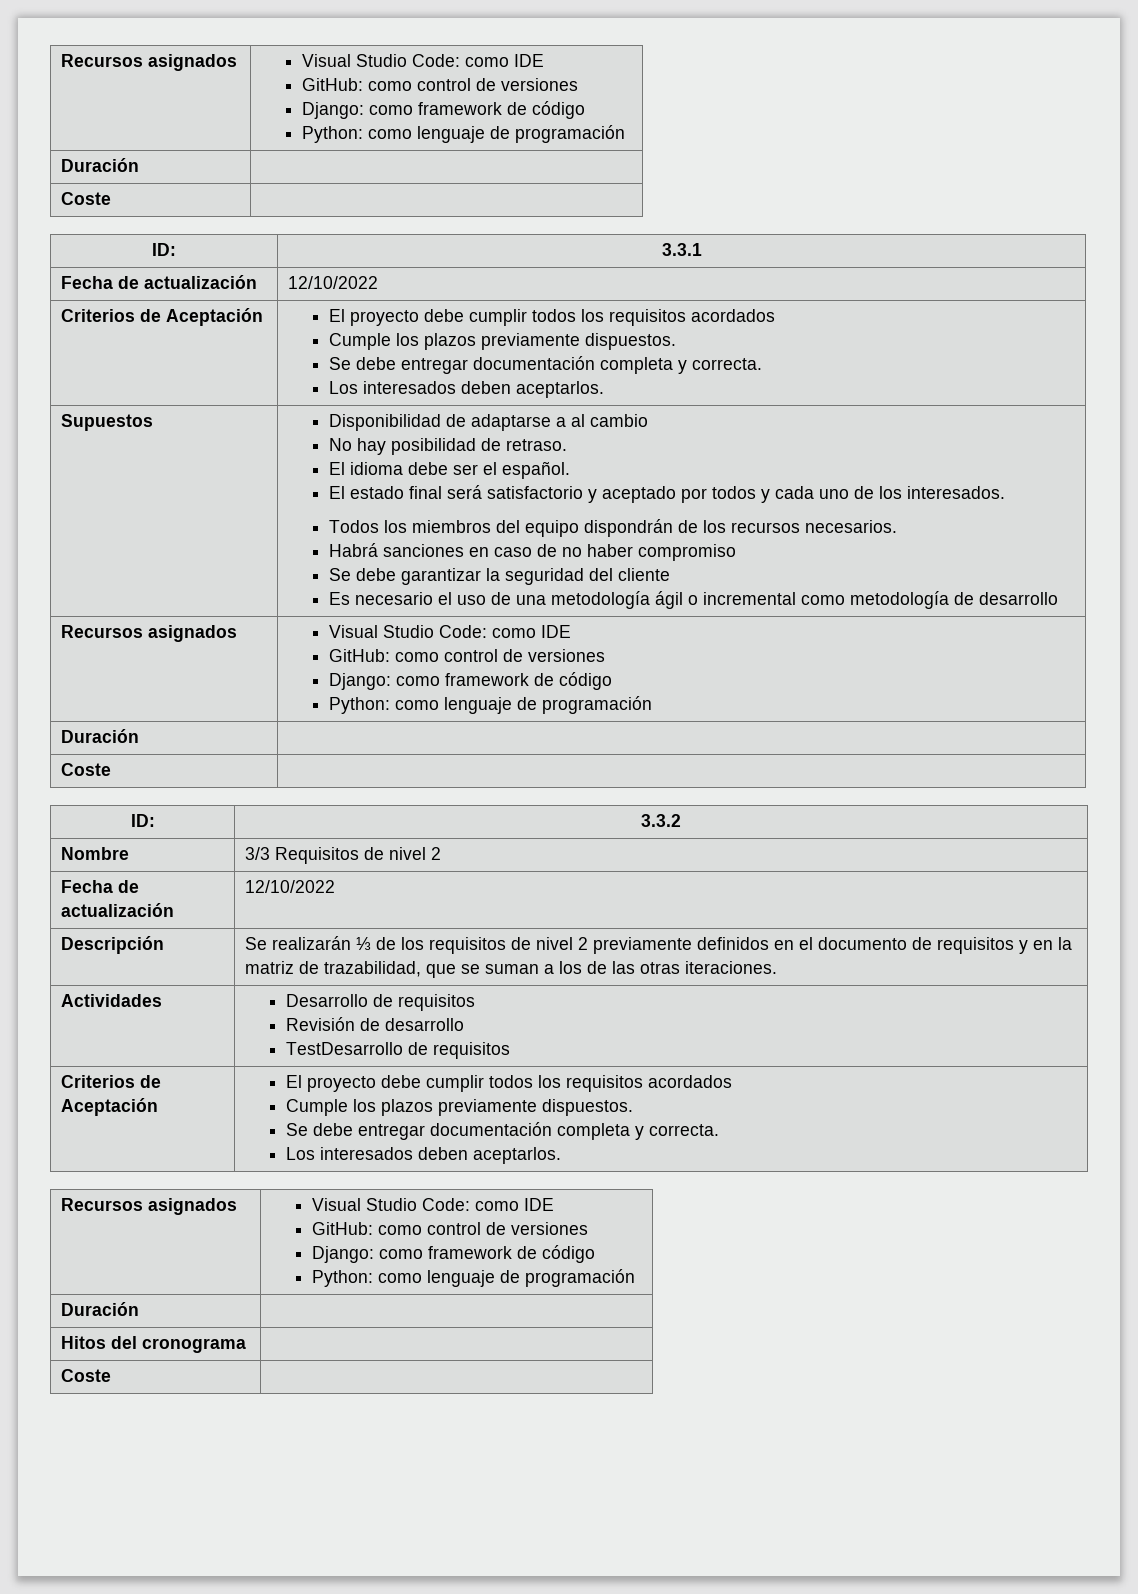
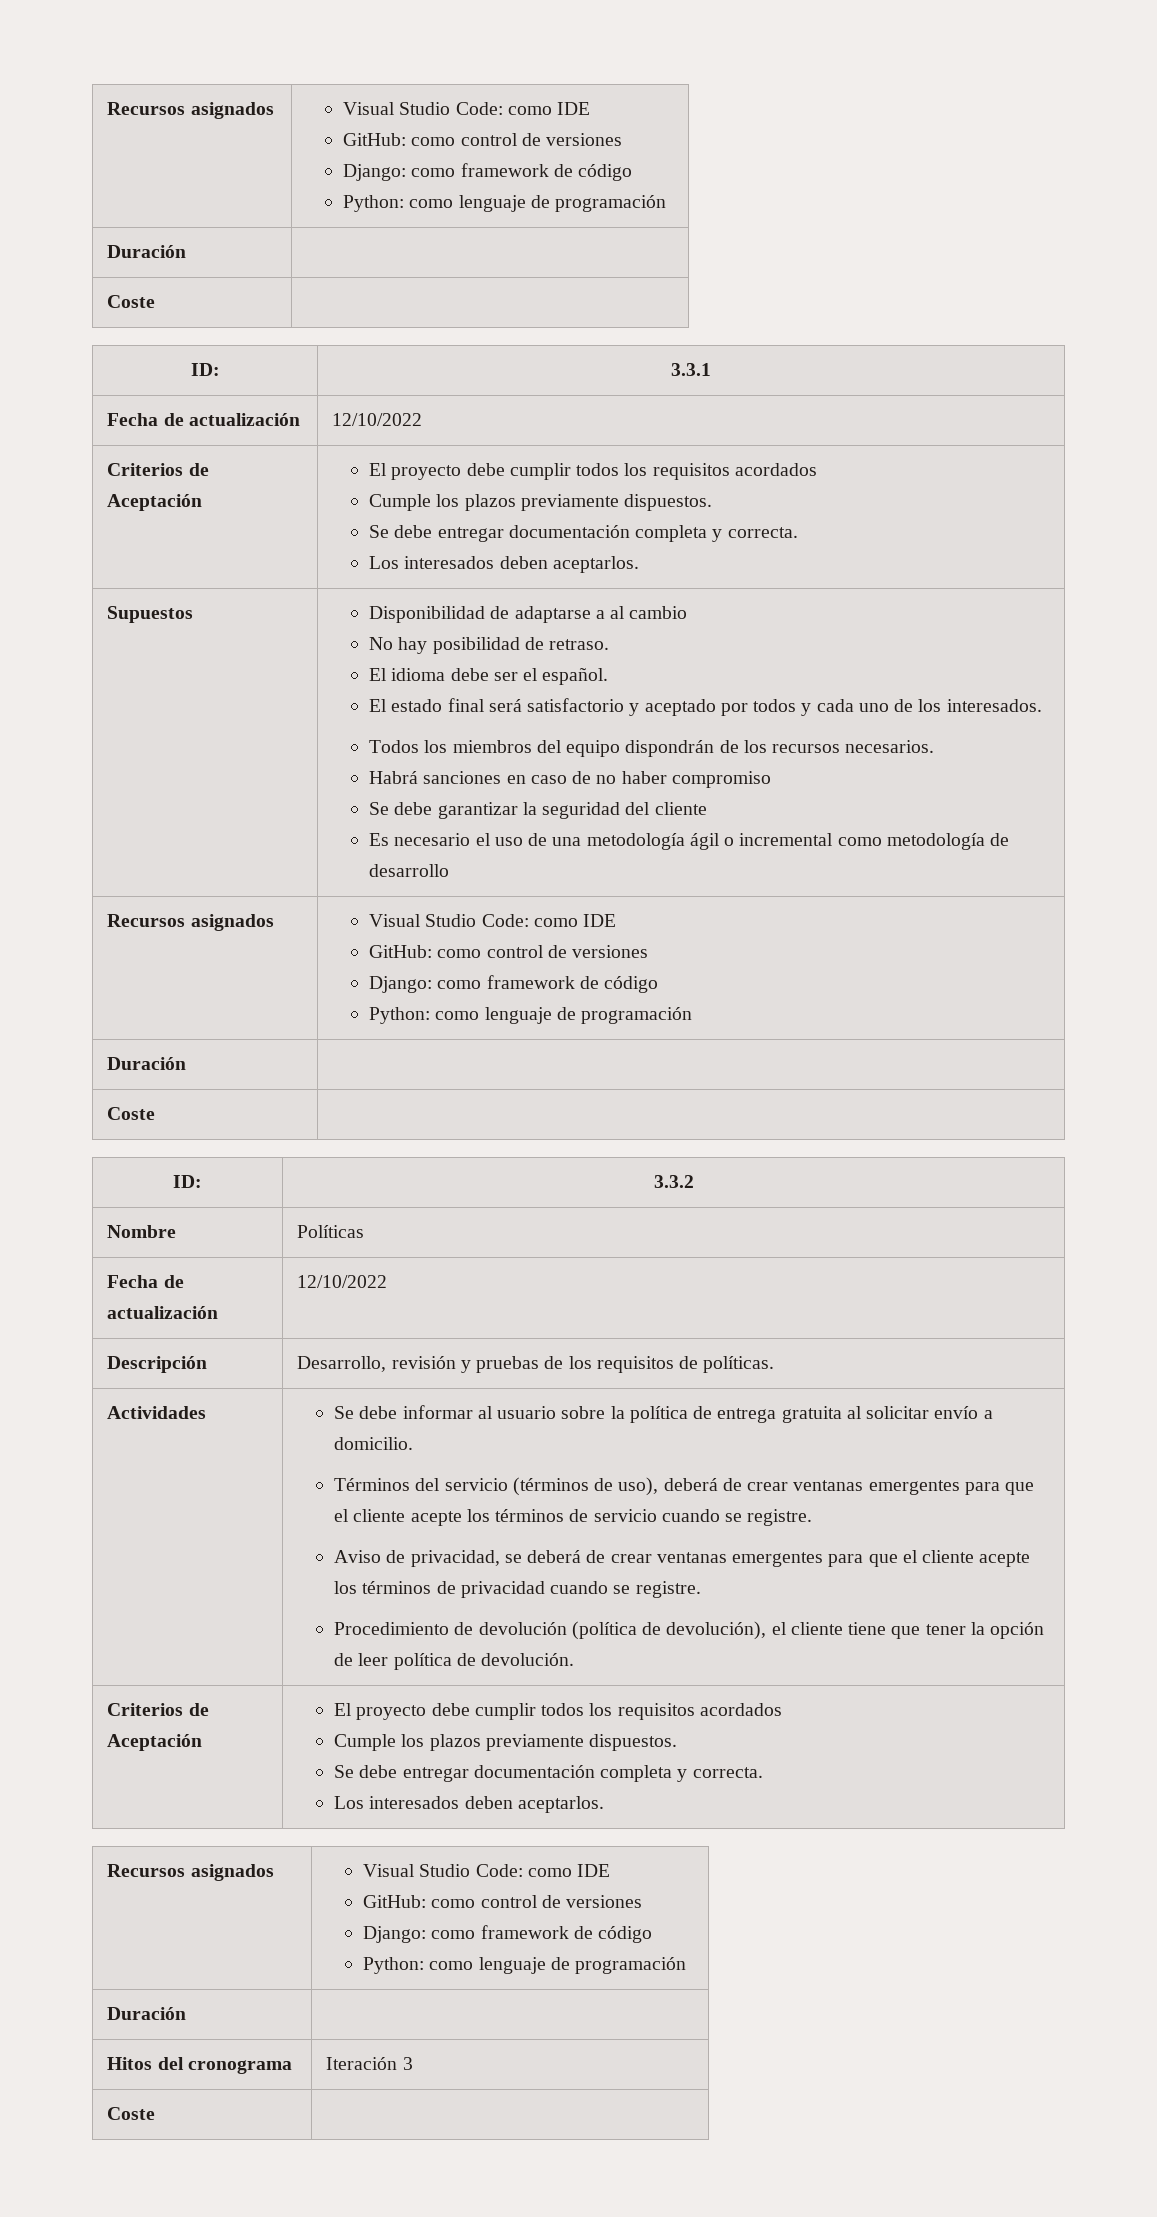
[245,847,442,864] 3/3 Requisitos de nivel 2 -> [297,1225,365,1238] Políticas
[245,936,1073,954] [245,961,778,978] [61,994,163,1007] [285,994,475,1011] [285,1017,464,1031] [285,1042,510,1059] Se realizarán ⅓ de los requisitos de nivel 2 previamente definidos en el documento de requisitos y en la matriz de trazabilidad, que se suman a los de las otras iteraciones. // Actividades | Desarrollo de requisitos // Revisión de desarrollo // TestDesarrollo de requisitos -> [297,1356,775,1373] [107,1406,207,1419] [333,1405,993,1423] [333,1437,413,1450] [333,1477,1035,1496] [333,1509,813,1526] [333,1550,1031,1567] [333,1581,701,1598] [333,1621,1045,1640] [333,1653,575,1670] Desarrollo, revisión y pruebas de los requisitos de políticas. // Actividades | Se debe informar al usuario sobre la política de entrega gratuita al solicitar envío a domicilio. // Términos del servicio (términos de uso), deberá de crear ventanas emergentes para que el cliente acepte los términos de servicio cuando se registre. // Aviso de privacidad, se deberá de crear ventanas emergentes para que el cliente acepte los términos de privacidad cuando se registre. // Procedimiento de devolución (política de devolución), el cliente tiene que tener la opción de leer política de devolución.
(247, 1345) none -> [326,2057,413,2070] Iteración 3

